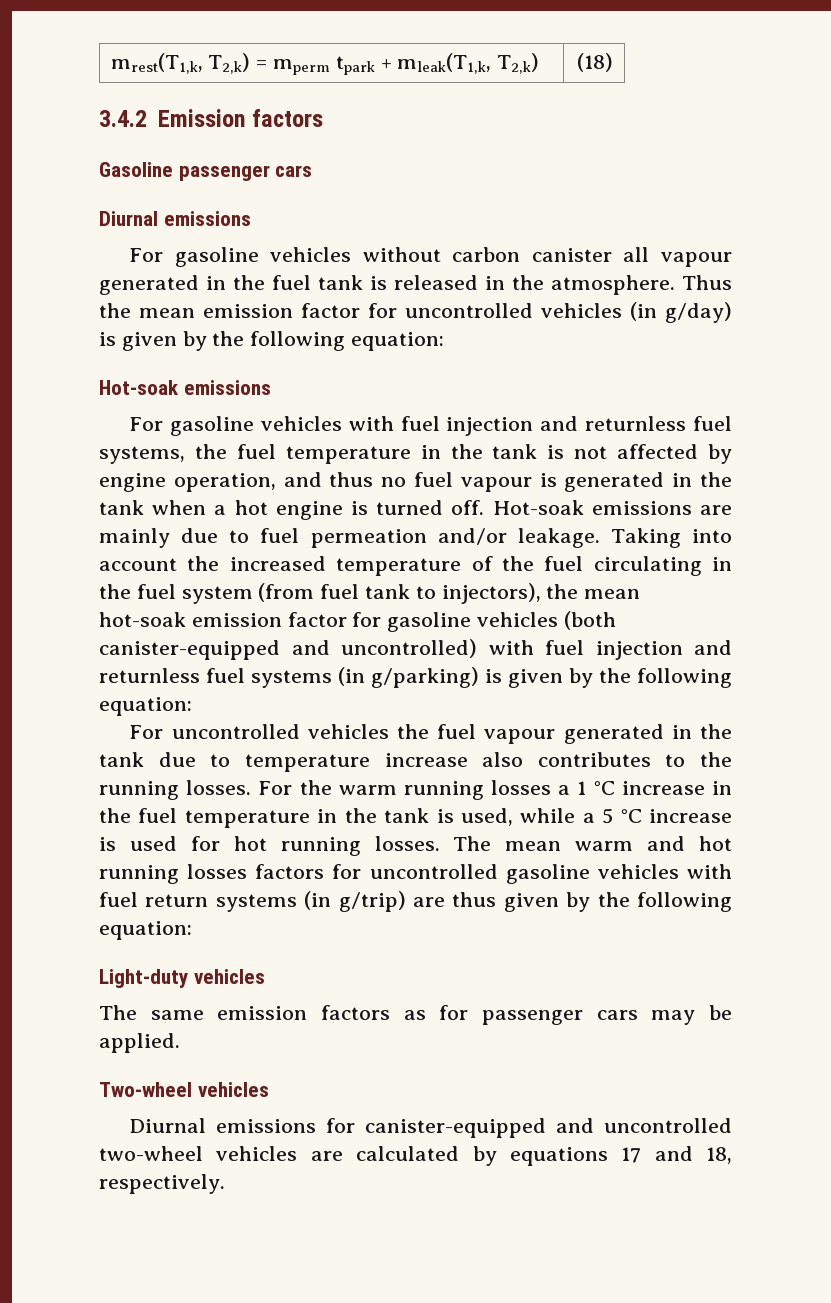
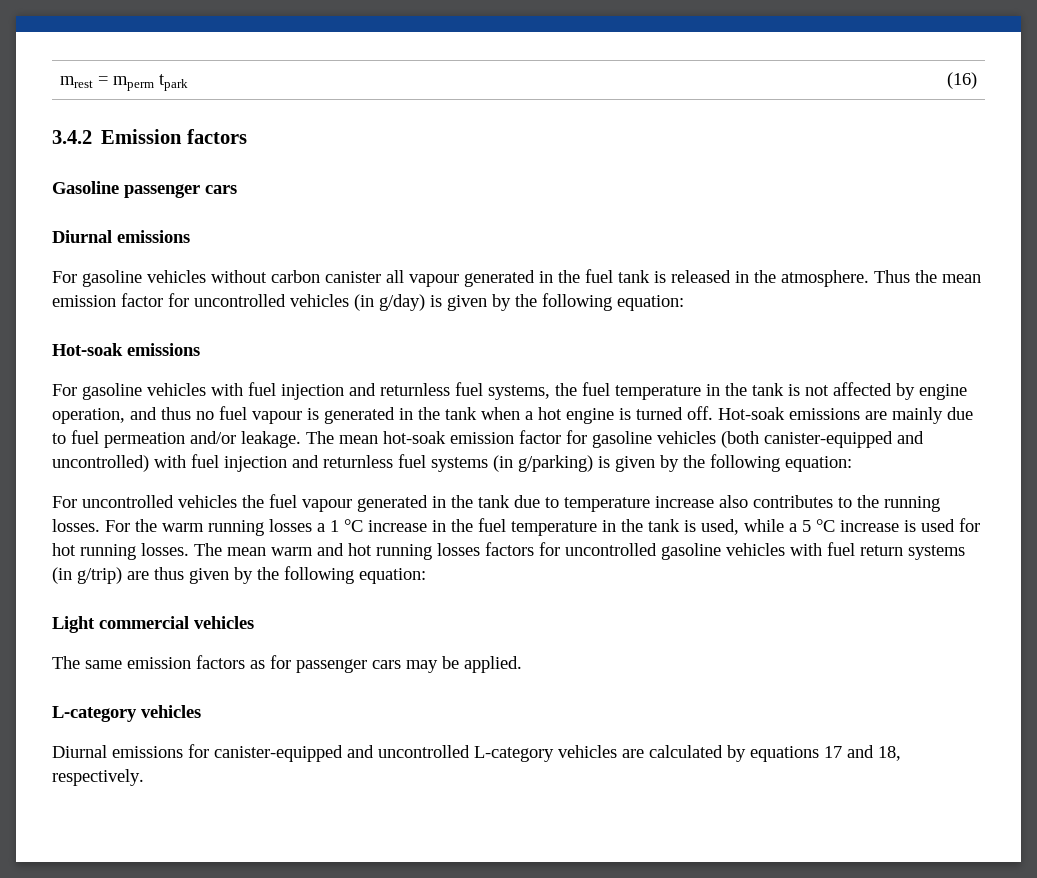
[110,53,251,74] mrest(T1,k, T2,k) -> [60,76,94,88] mrest
[380,53,540,74] [577,53,614,72] + mleak(T1,k, T2,k) | (18) -> [946,72,977,89] | (16)
[610,528,732,548] [99,556,732,576] [99,583,579,604] Taking into account the increased temperature of the fuel circulating in the fuel system (from fuel tank to injectors), the -> [306,431,334,444] The
[99,969,188,988] Light-duty -> [52,616,189,633] Light commercial
[99,1082,192,1097] Two-wheel -> [52,706,137,722] L-category
[99,1146,203,1161] two-wheel -> [474,746,554,762] L-category

